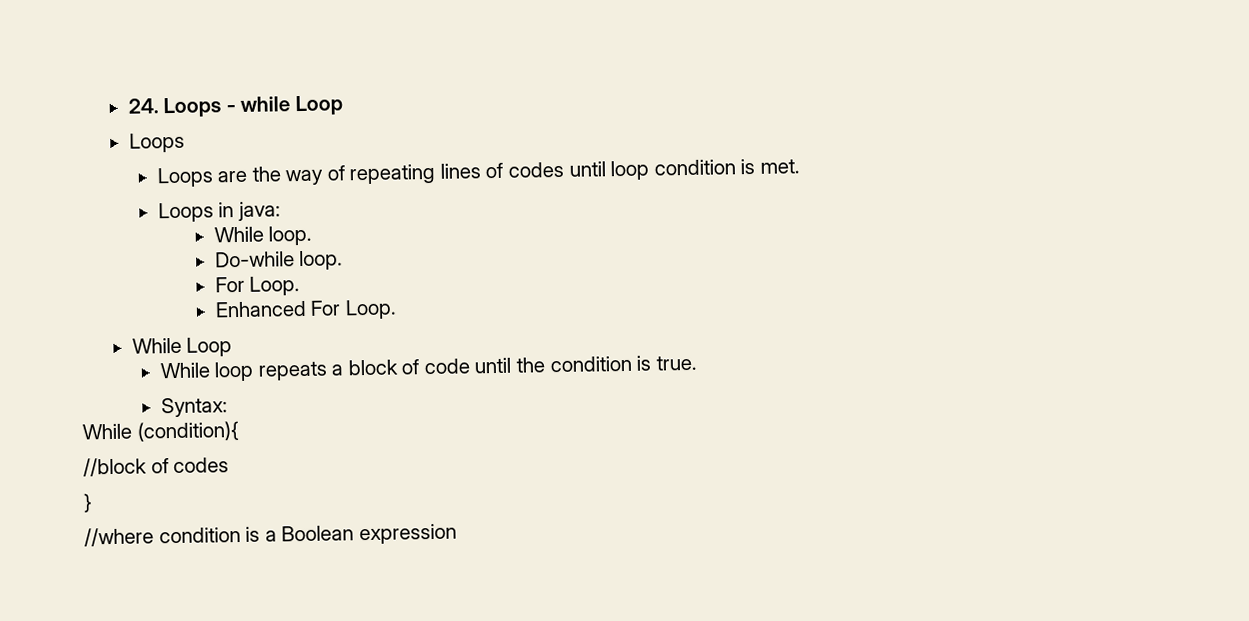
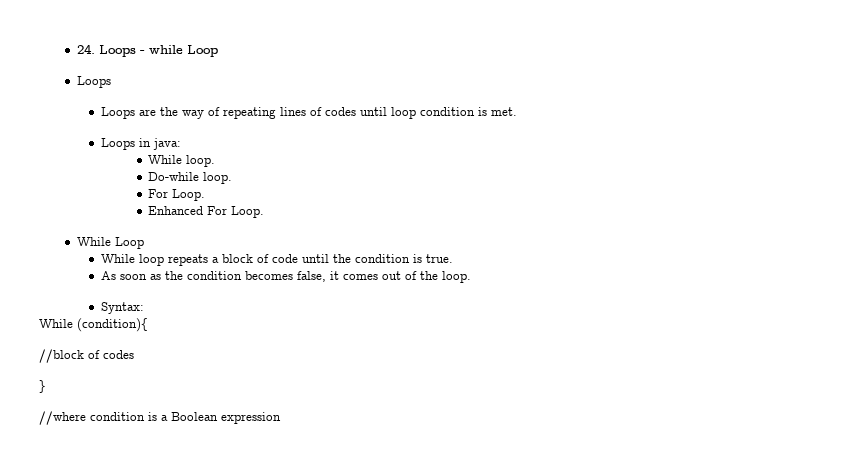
(697, 363) none -> [100,271,471,283] // As soon as the condition becomes false, it comes out of the loop.

